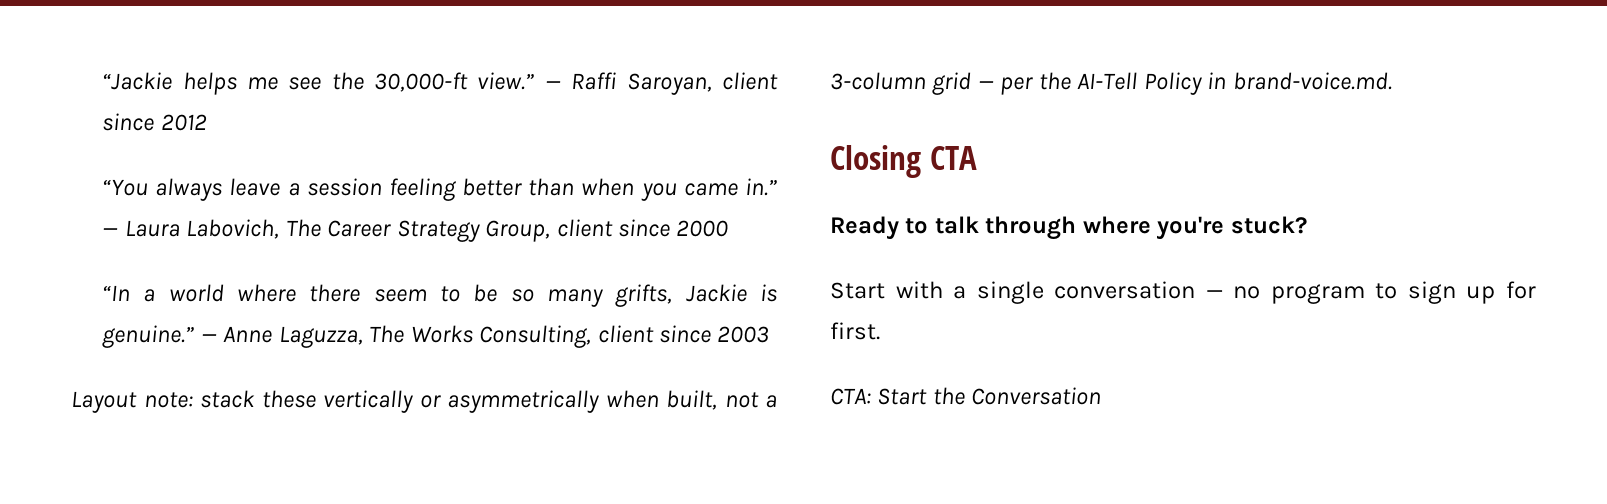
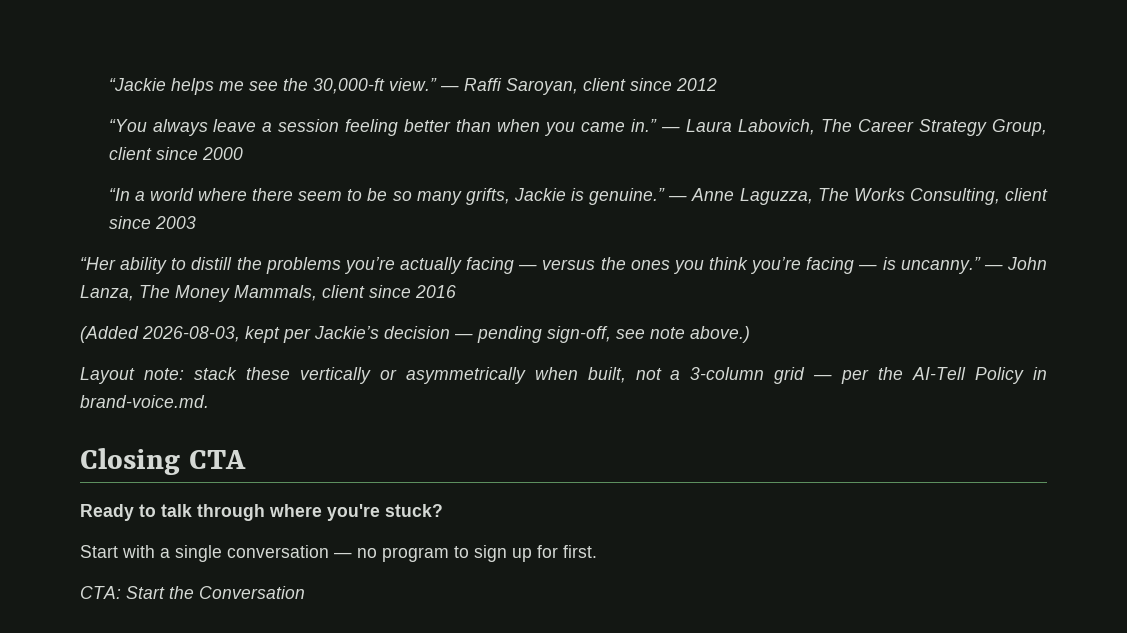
(770, 334) none -> [80,257,1047,274] [80,285,456,302] [80,326,750,343] // “Her ability to distill the problems you’re actually facing — versus the ones you think you’re facing — is uncanny.” — John Lanza, The Money Mammals, client since 2016 // (Added 2026-08-03, kept per Jackie’s decision — pending sign-off, see note above.)

